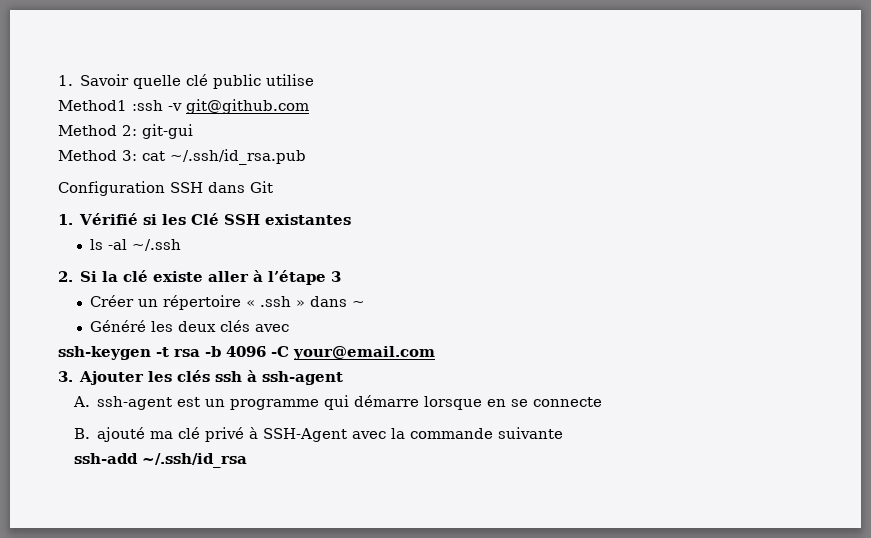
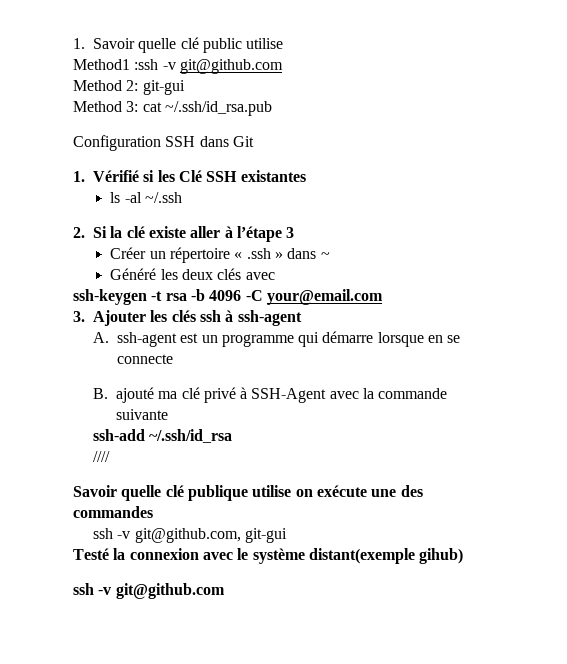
(247, 460) none -> [92,451,110,462] [73,485,423,501] [73,506,153,518] [92,528,287,543] [73,548,464,564] [73,583,225,599] // //// // Savoir quelle clé publique utilise on exécute une des commandes // ssh -v git@github.com, git-gui // Testé la connexion avec le système distant(exemple gihub) // ssh -v git@github.com

